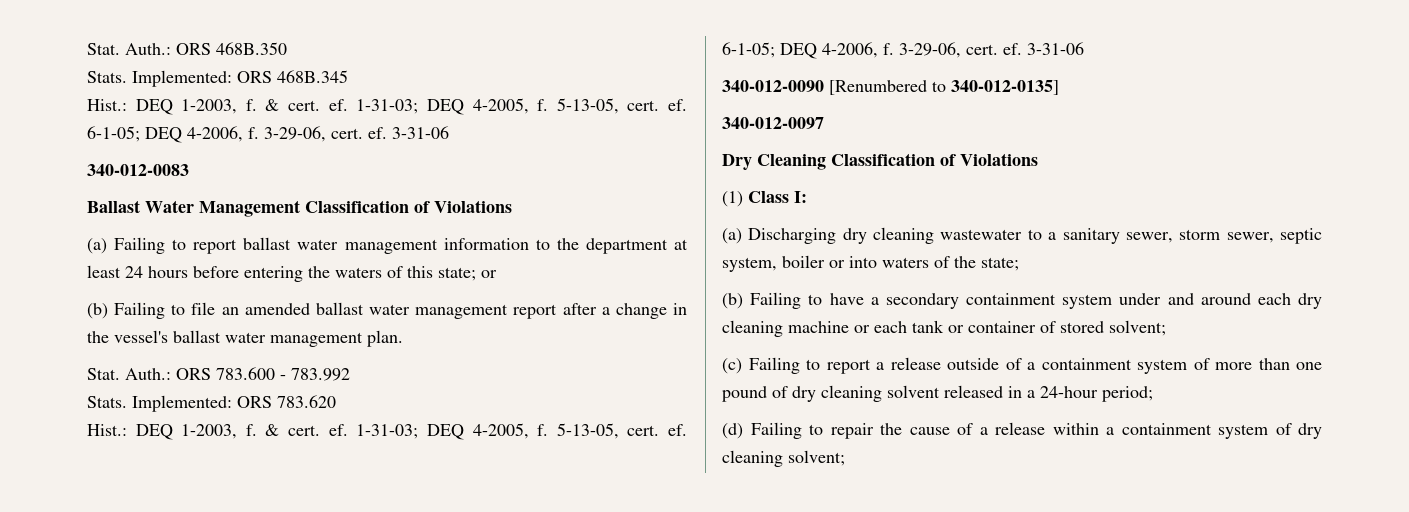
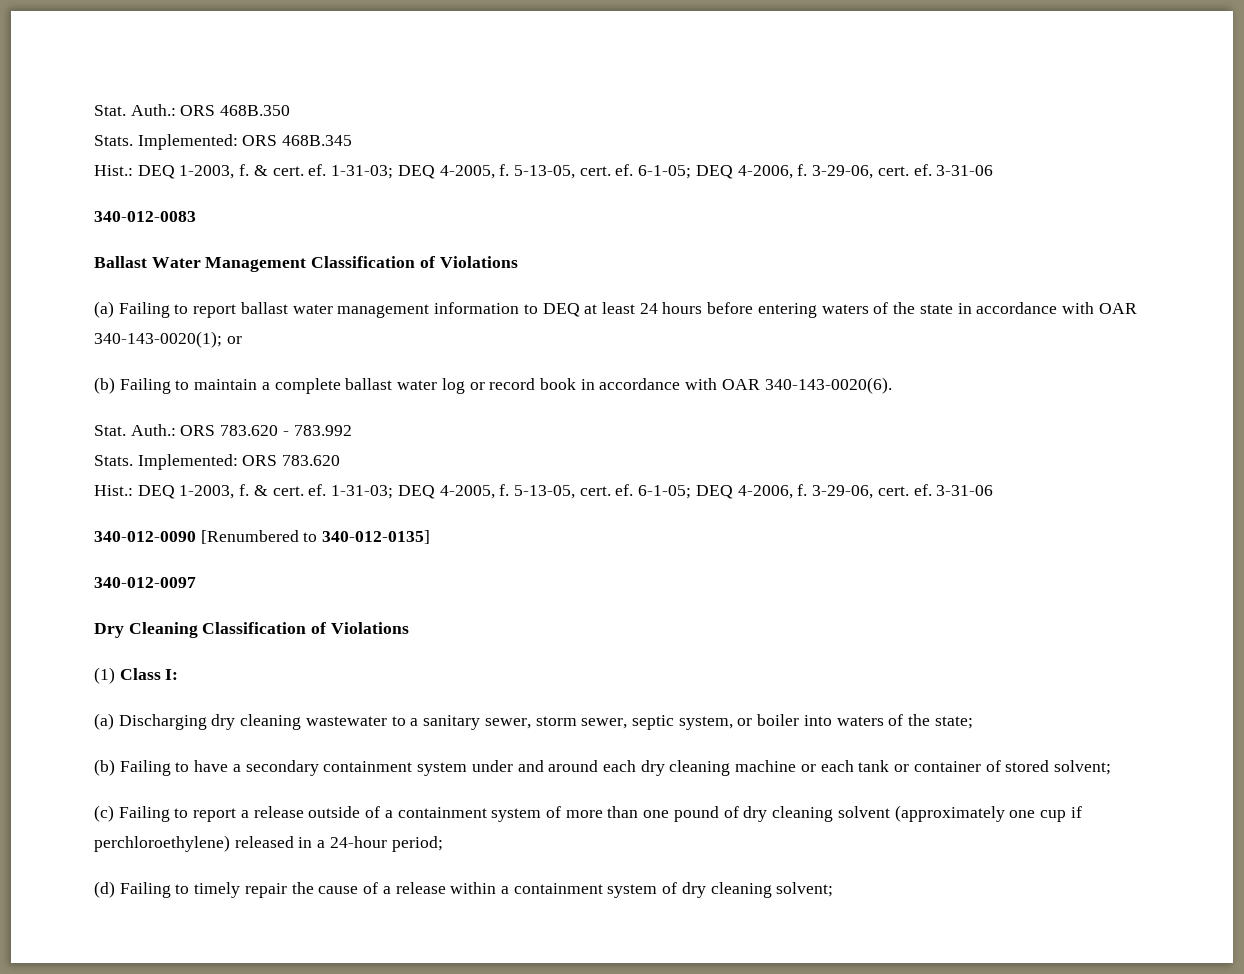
[556,238,668,254] the department -> [542,303,580,317] DEQ
[308,266,497,281] [87,302,687,319] [87,330,403,347] [87,367,275,380] the waters of this state; or // (b) Failing to file an amended ballast water management report after a change in the vessel's ballast water management plan. // Stat. Auth.: ORS 783.600 -> [821,302,1137,314] [94,331,242,348] [94,377,892,394] [94,424,279,436] waters of the state in accordance with OAR 340-143-0020(1); or // (b) Failing to maintain a complete ballast water log or record book in accordance with OAR 340-143-0020(6). // Stat. Auth.: ORS 783.620
[782,255,845,268] boiler or -> [737,714,800,726] or boiler
(940, 391) none -> [894,805,1082,822] [94,835,230,852] (approximately one cup if perchloroethylene)
(823, 429) none -> [194,882,241,898] timely

